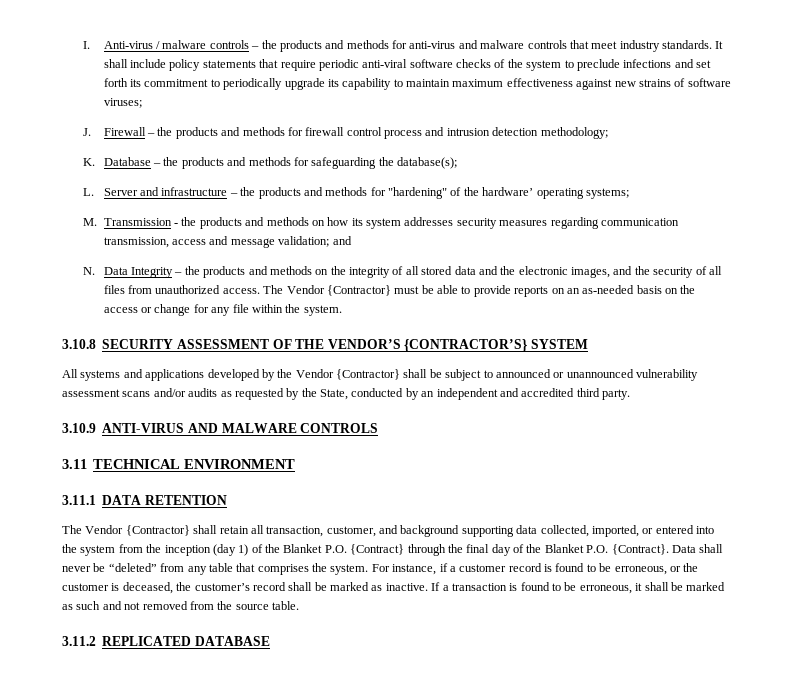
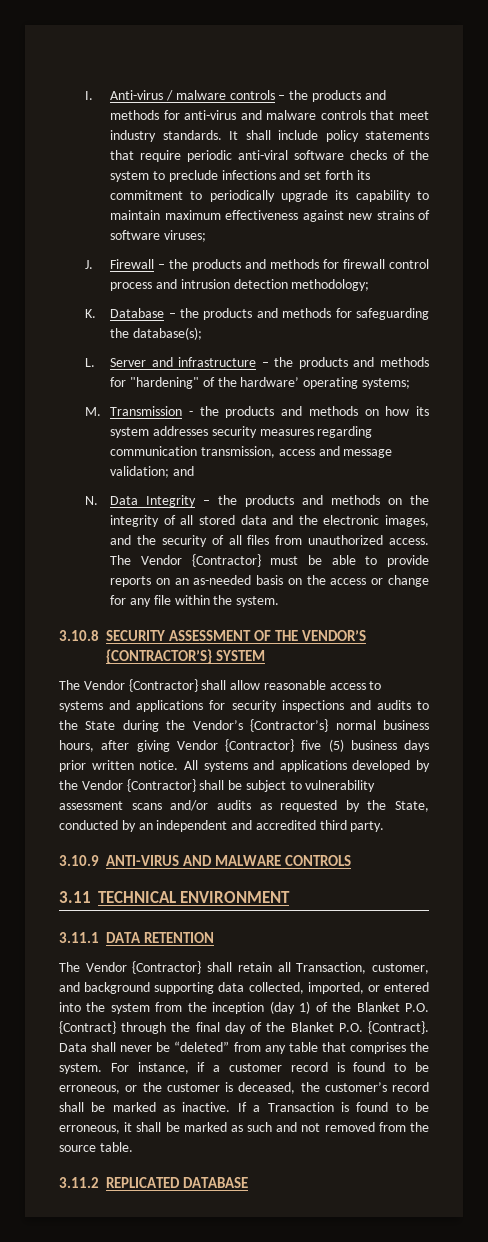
(589, 344) none -> [59,679,382,692] [59,700,429,712] [59,719,429,732] [59,739,429,752] [59,760,179,772] The Vendor {Contractor} shall allow reasonable access to systems and applications for security inspections and audits to the State during the Vendor’s {Contractor’s} normal business hours, after giving Vendor {Contractor} five (5) business days prior written notice.
[495,369,634,378] announced or unannounced -> (302, 785) none
[266,526,324,537] transaction, -> [296,962,367,974] Transaction,
[451,583,507,591] transaction -> [267,1102,334,1112] Transaction

